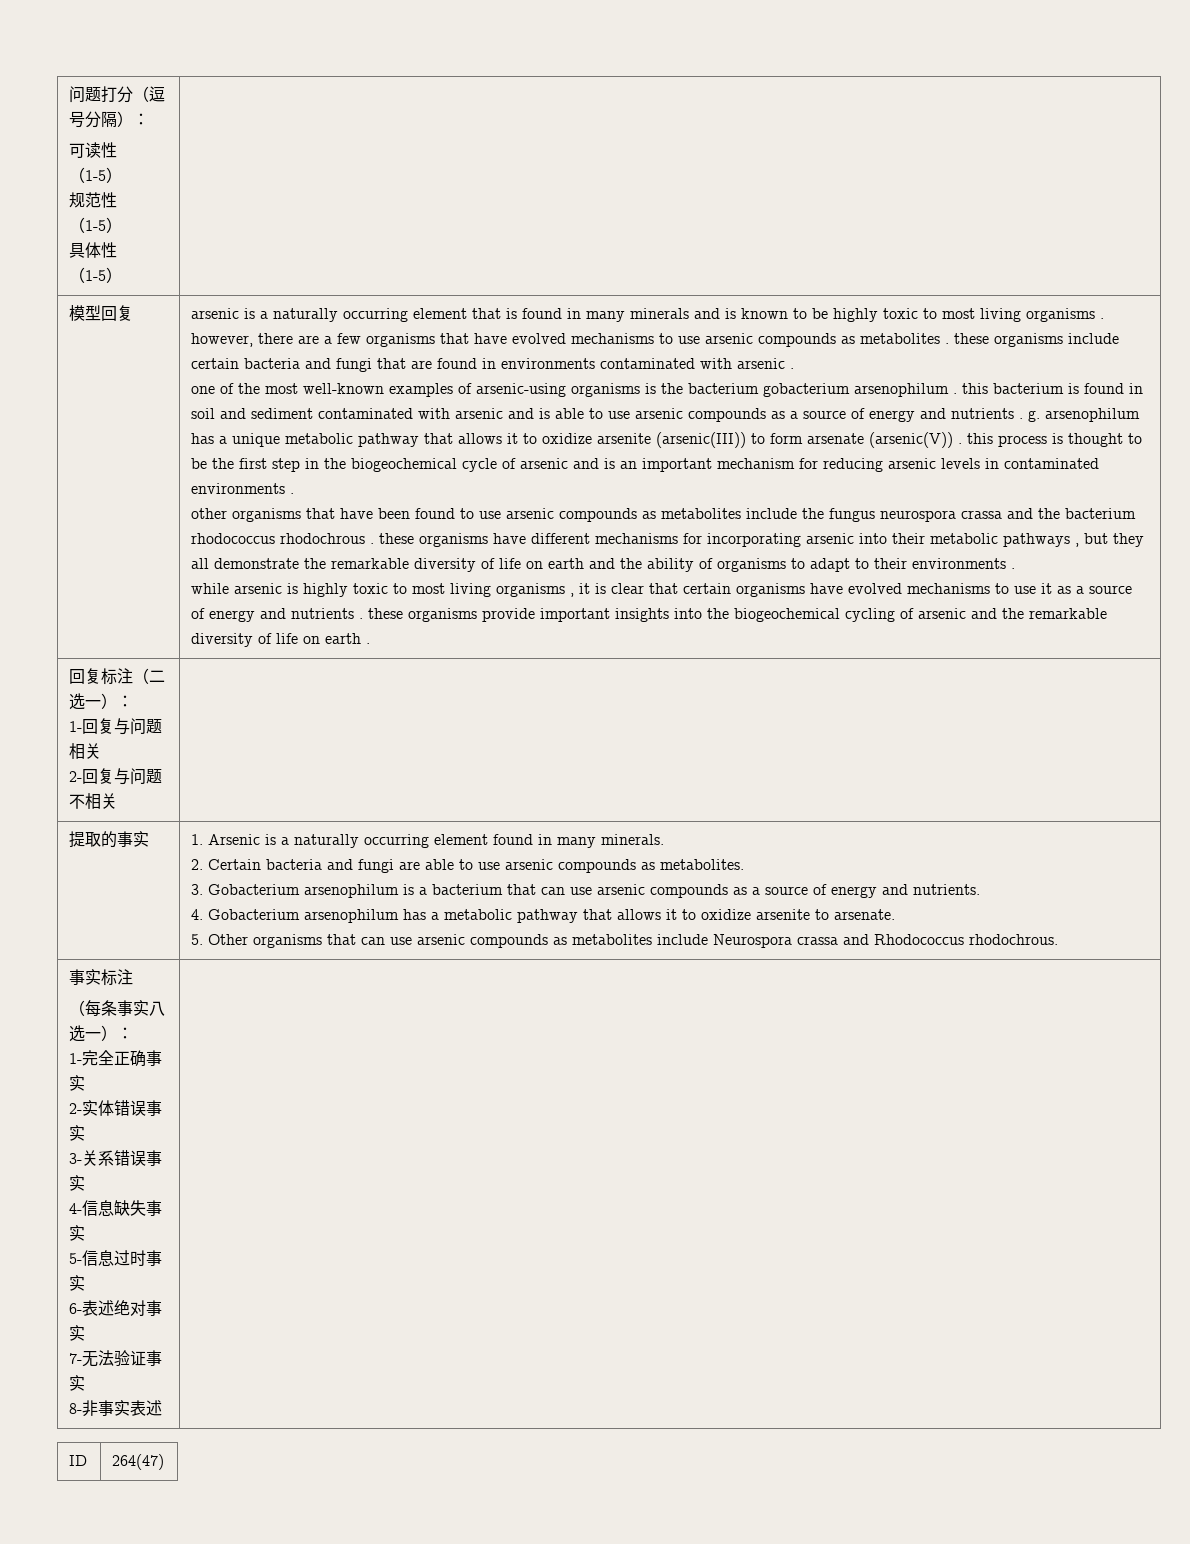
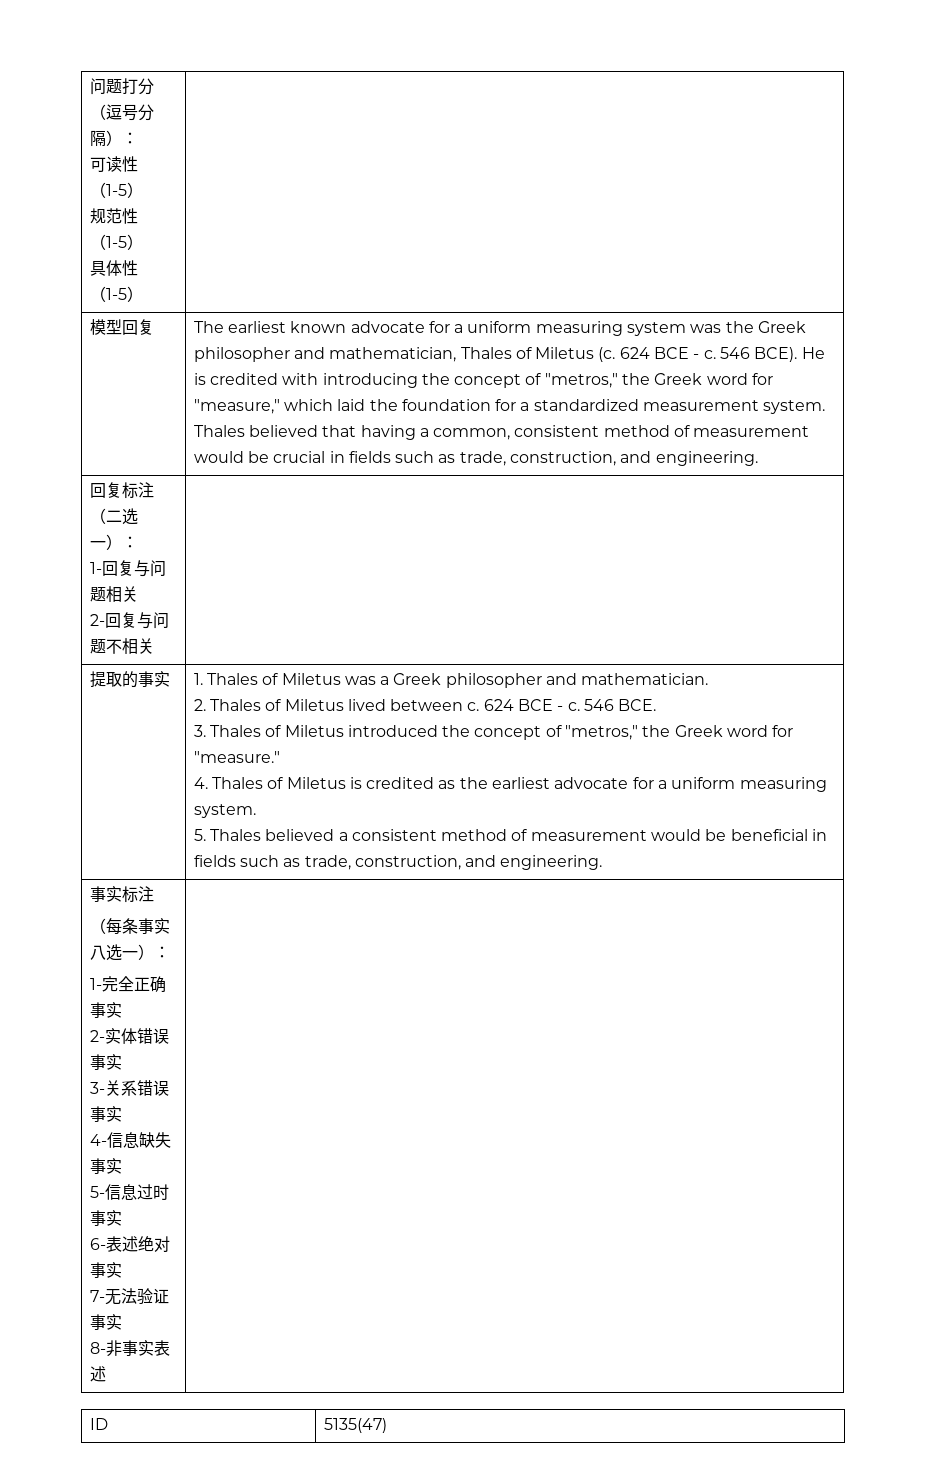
[191,308,1105,322] [191,333,1120,347] [191,358,795,372] [191,383,1144,397] [191,408,1141,422] [191,432,1143,448] [191,458,1100,472] [191,483,295,494] [191,508,1137,522] [191,533,1145,547] [191,558,1016,572] [191,583,1133,597] [191,608,1108,622] [191,633,371,647] arsenic is a naturally occurring element that is found in many minerals and is known to be highly toxic to most living organisms . however, there are a few organisms that have evolved mechanisms to use arsenic compounds as metabolites . these organisms include certain bacteria and fungi that are found in environments contaminated with arsenic . // one of the most well-known examples of arsenic-using organisms is the bacterium gobacterium arsenophilum . this bacterium is found in soil and sediment contaminated with arsenic and is able to use arsenic compounds as a source of energy and nutrients . g. arsenophilum has a unique metabolic pathway that allows it to oxidize arsenite (arsenic(III)) to form arsenate (arsenic(V)) . this process is thought to be the first step in the biogeochemical cycle of arsenic and is an important mechanism for reducing arsenic levels in contaminated environments . // other organisms that have been found to use arsenic compounds as metabolites include the fungus neurospora crassa and the bacterium rhodococcus rhodochrous . these organisms have different mechanisms for incorporating arsenic into their metabolic pathways , but they all demonstrate the remarkable diversity of life on earth and the ability of organisms to adapt to their environments . // while arsenic is highly toxic to most living organisms , it is clear that certain organisms have evolved mechanisms to use it as a source of energy and nutrients . these organisms provide important insights into the biogeochemical cycling of arsenic and the remarkable diversity of life on earth . -> [193,321,807,336] [193,347,825,362] [193,373,774,388] [193,399,826,414] [193,425,810,440] [193,451,758,466] The earliest known advocate for a uniform measuring system was the Greek philosopher and mathematician, Thales of Miletus (c. 624 BCE - c. 546 BCE). He is credited with introducing the concept of "metros," the Greek word for "measure," which laid the foundation for a standardized measurement system. Thales believed that having a common, consistent method of measurement would be crucial in fields such as trade, construction, and engineering.
[208,834,665,848] [191,859,745,873] [191,884,981,898] [191,909,896,923] [191,934,1059,948] Arsenic is a naturally occurring element found in many minerals. // 2. Certain bacteria and fungi are able to use arsenic compounds as metabolites. // 3. Gobacterium arsenophilum is a bacterium that can use arsenic compounds as a source of energy and nutrients. // 4. Gobacterium arsenophilum has a metabolic pathway that allows it to oxidize arsenite to arsenate. // 5. Other organisms that can use arsenic compounds as metabolites include Neurospora crassa and Rhodococcus rhodochrous. -> [206,673,709,688] [193,699,657,711] [193,725,794,740] [193,751,280,763] [193,777,827,792] [193,804,256,818] [193,829,828,841] [193,855,603,870] Thales of Miletus was a Greek philosopher and mathematician. // 2. Thales of Miletus lived between c. 624 BCE - c. 546 BCE. // 3. Thales of Miletus introduced the concept of "metros," the Greek word for "measure." // 4. Thales of Miletus is credited as the earliest advocate for a uniform measuring system. // 5. Thales believed a consistent method of measurement would be beneficial in fields such as trade, construction, and engineering.
[112,1454,165,1470] 264(47) -> [323,1418,387,1433] 5135(47)

